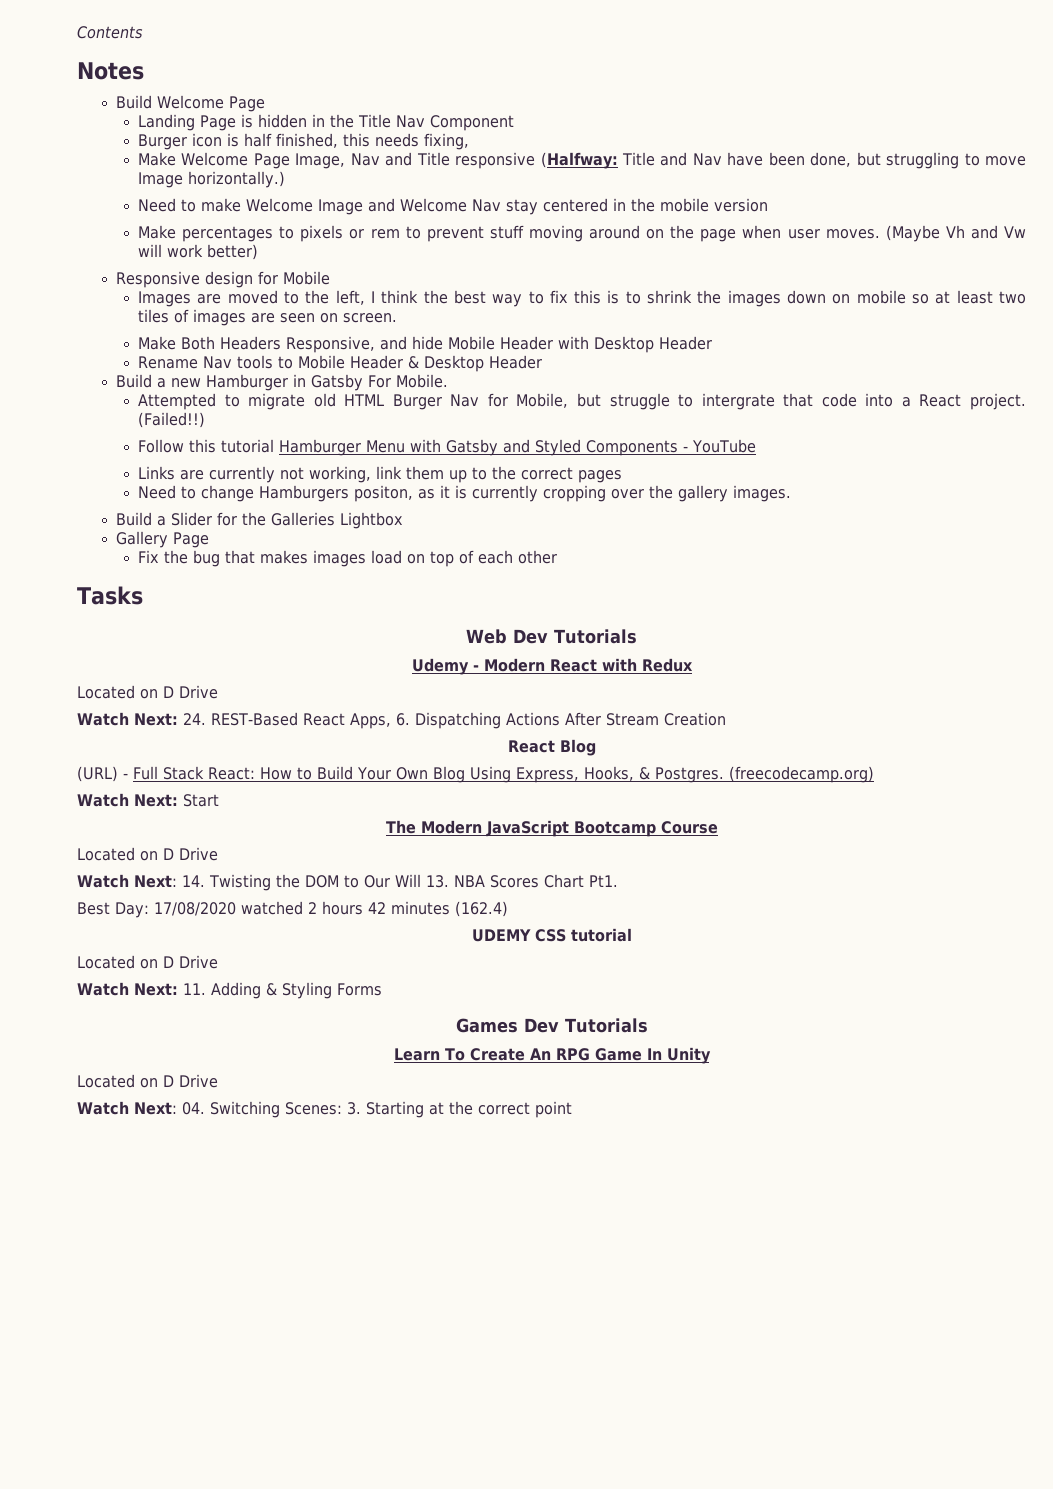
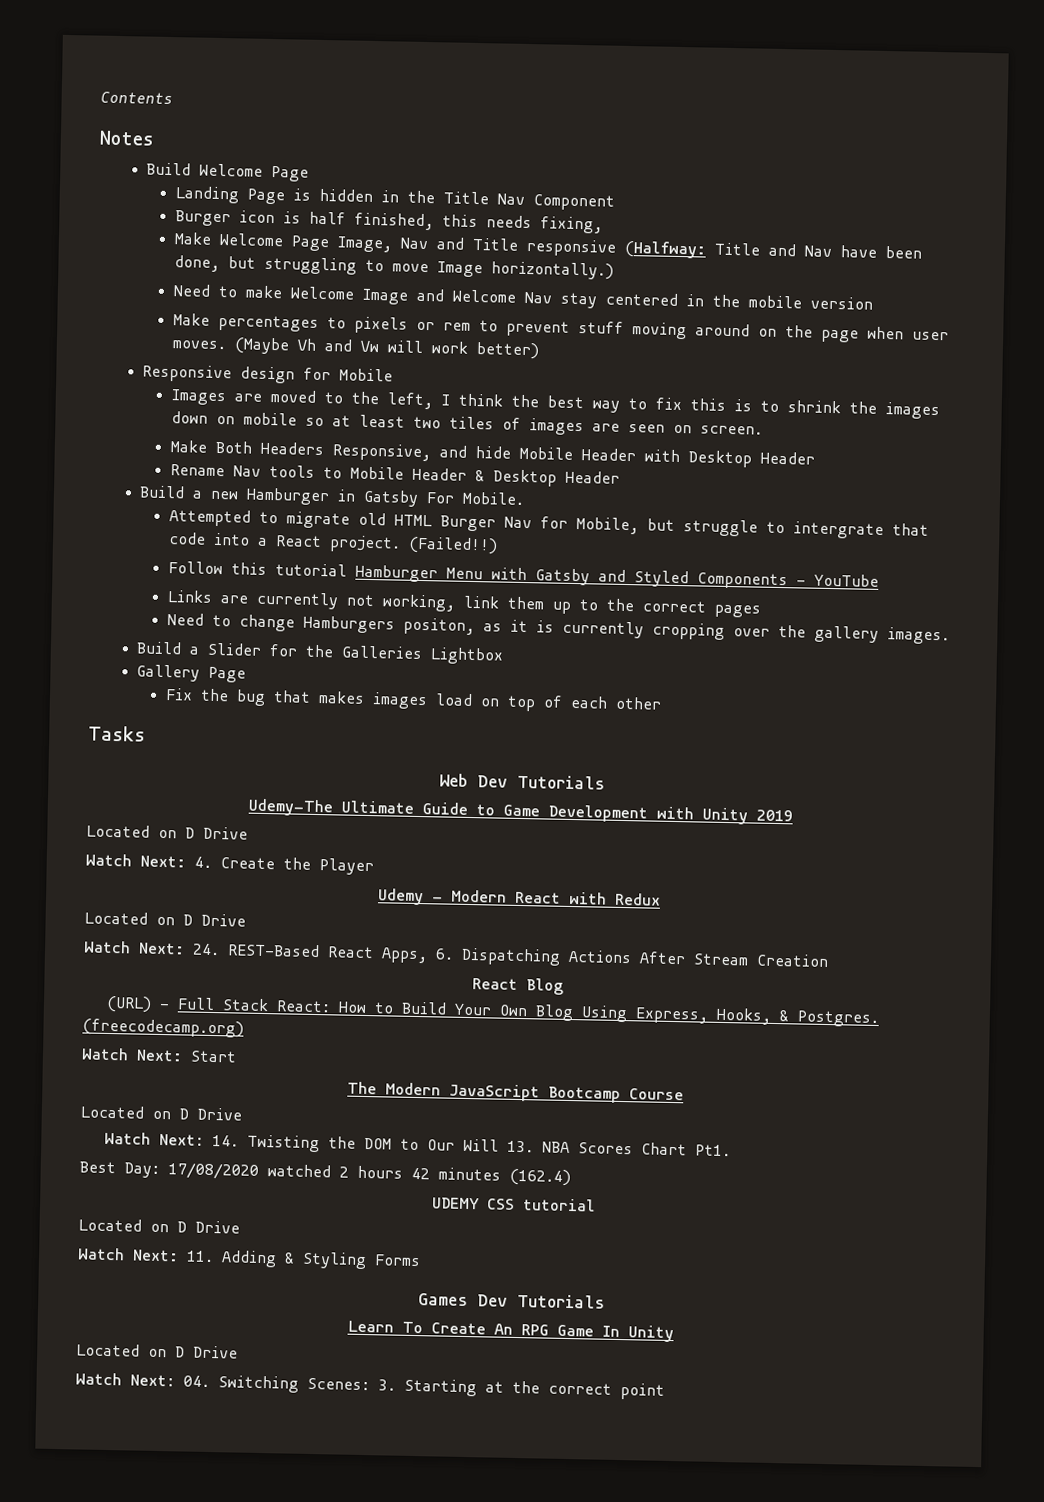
(638, 636) none -> [248,798,793,825] [86,824,248,840] [85,853,374,876] // Udemy-The Ultimate Guide to Game Development with Unity 2019 // Located on D Drive // Watch Next: 4. Create the Player

